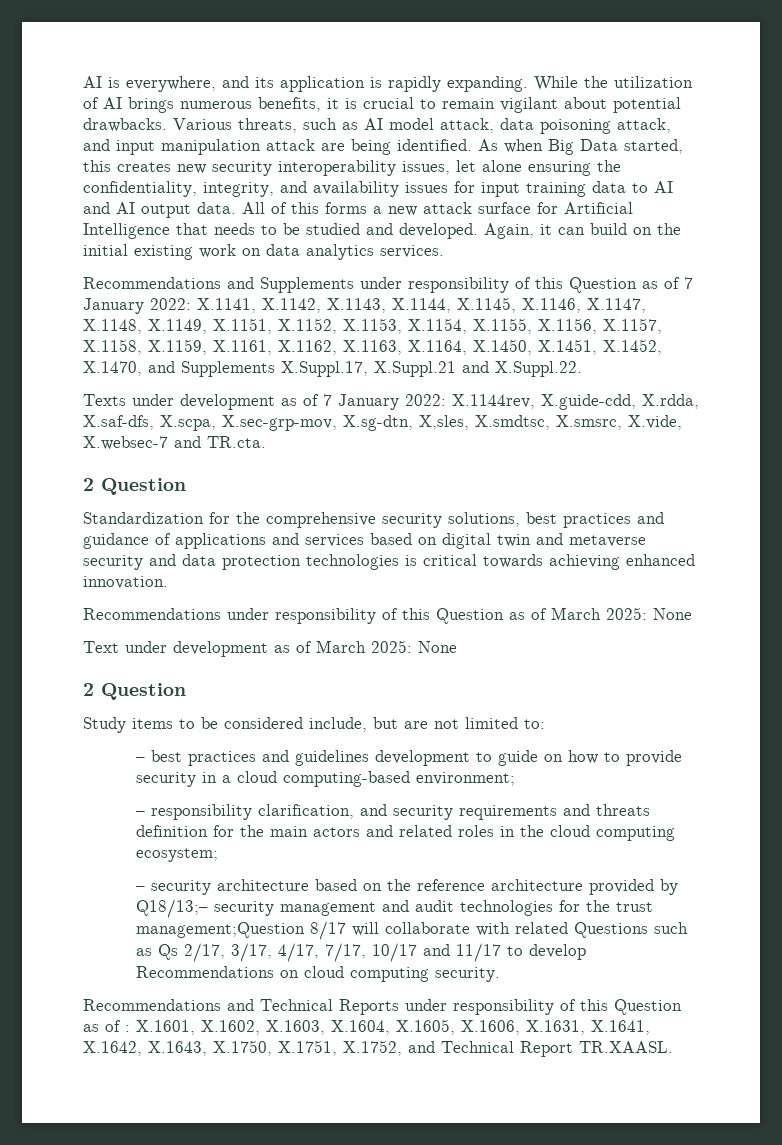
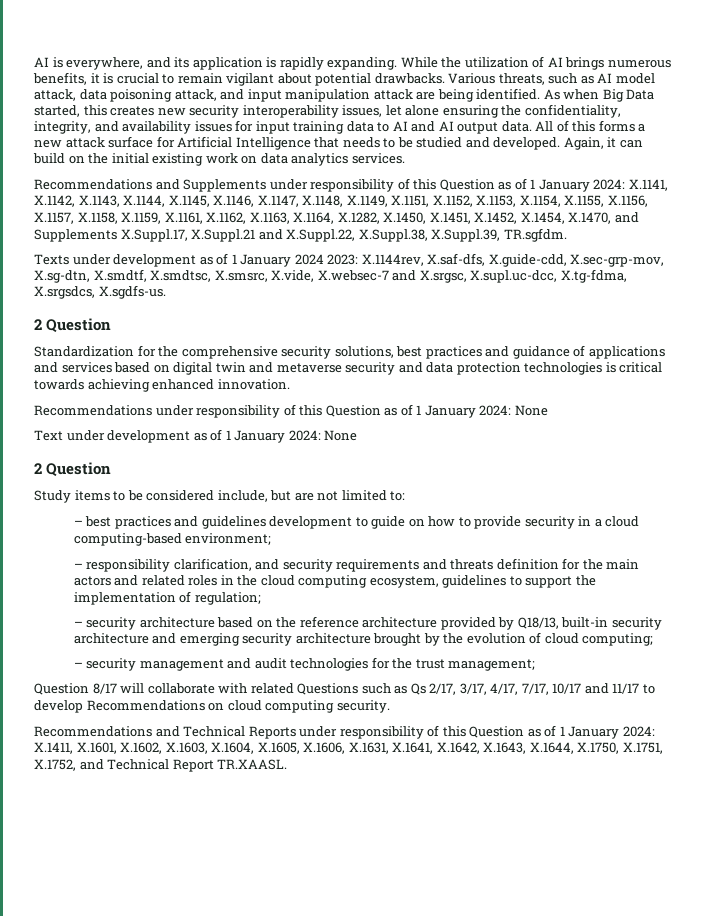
[684,277,693,289] [83,298,191,314] 7 January 2022: -> [530,179,626,192] 1 January 2024:
(467, 347) none -> [337,212,380,224] X.1282,
(662, 347) none -> [520,212,565,224] X.1454,
[495,361,582,377] X.Suppl.22. -> [286,228,567,242] X.Suppl.22, X.Suppl.38, X.Suppl.39, TR.sgfdm.
[323,394,699,410] [83,415,216,431] 7 January 2022: X.1144rev, X.guide-cdd, X.rdda, X.saf-dfs, X.scpa, -> [231,253,567,267] 1 January 2024 2023: X.1144rev, X.saf-dfs, X.guide-cdd,
[419,415,469,430] X,sles, -> [93,269,147,282] X.smdtf,
[207,436,266,448] TR.cta. -> [419,269,627,283] [34,285,166,299] X.srgsc, X.supl.uc-dcc, X.tg-fdma, X.srgsdcs, X.sgdfs-us.
[551,607,647,620] March 2025: -> [416,405,512,418] 1 January 2024:
[316,640,412,653] March 2025: -> [225,430,321,443] 1 January 2024:
[135,848,218,862] ecosystem; -> [369,575,596,588] [73,591,261,605] ecosystem, guidelines to support the implementation of regulation;
[135,899,208,918] Q18/13;– -> [517,617,662,630] [73,632,654,646] [73,662,83,668] Q18/13, built-in security architecture and emerging security architecture brought by the evolution of cloud computing; // –
[135,922,305,938] management;Question -> [448,659,536,671] [34,683,89,695] management; // Question
[125,1025,130,1032] : -> [559,726,655,739] [34,742,73,754] 1 January 2024: X.1411,
(207, 1048) none -> [529,742,574,754] X.1644,

